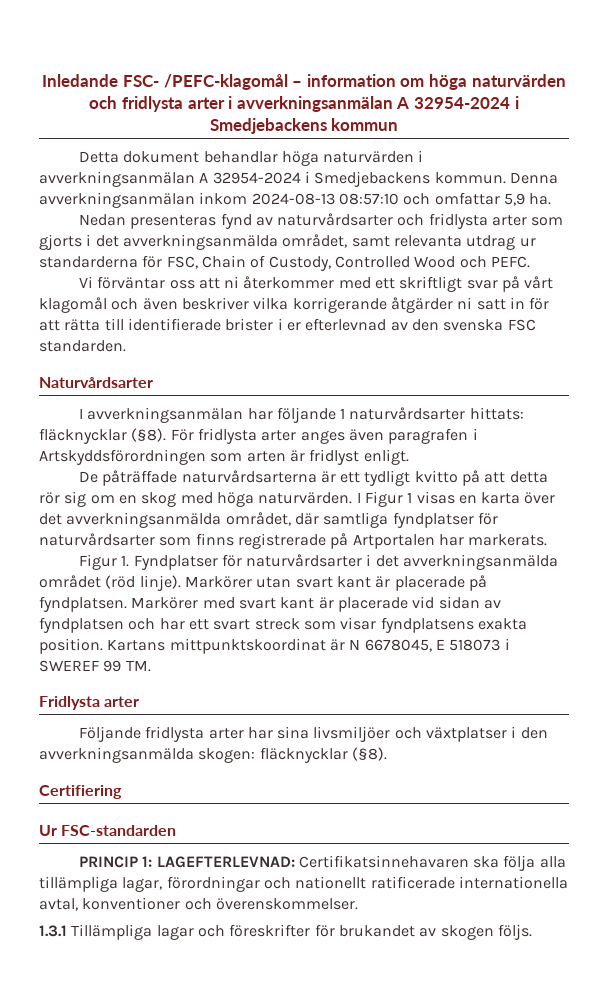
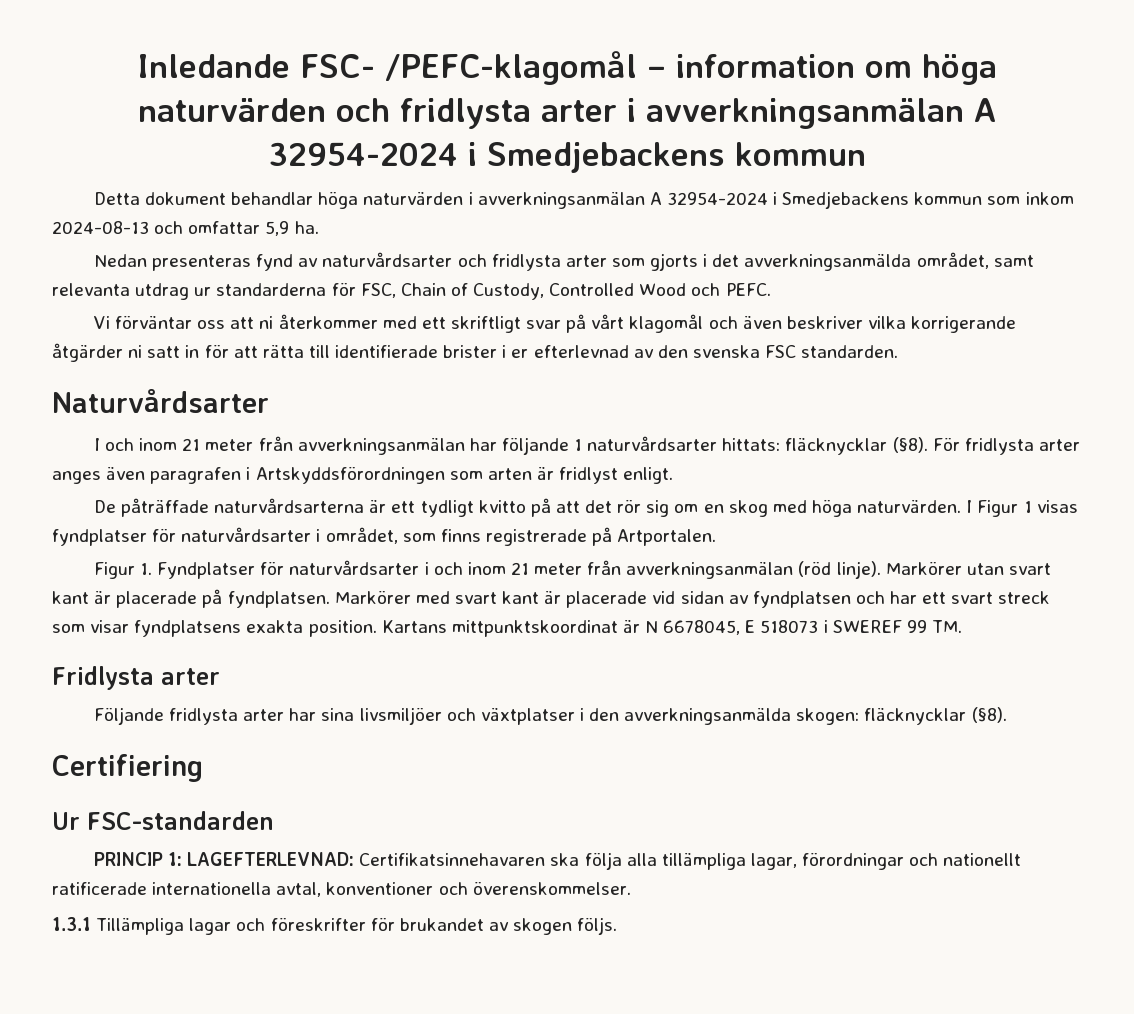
[434,172,558,184] [39,192,195,208] kommun. Denna avverkningsanmälan -> [914,192,1021,205] kommun som
[338,193,399,205] 08:57:10 -> (149, 227) none
(83, 413) none -> [105,436,293,451] och inom 21 meter från
[509,471,548,483] detta -> [585,500,613,513] det
[458,492,556,504] [39,512,389,528] en karta över det avverkningsanmälda området, där samtliga -> (1078, 506) none
(155, 539) none -> [316,527,398,544] i området,
[352,534,548,549] Artportalen har markerats. -> [617,529,717,546] Artportalen.
[375,554,559,570] [39,575,101,588] det avverkningsanmälda området -> [433,560,794,579] och inom 21 meter från avverkningsanmälan

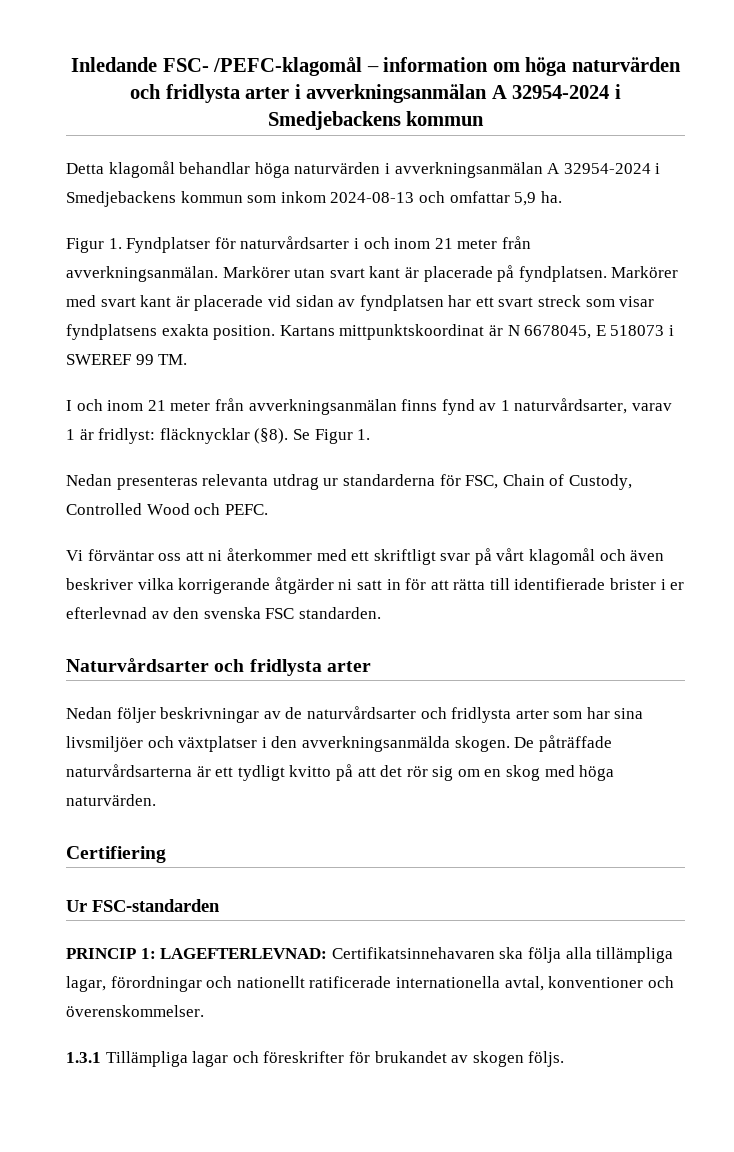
[145,192,227,205] dokument -> [108,161,175,178] klagomål
[93,252,1034,271] Nedan presenteras fynd av naturvårdsarter och fridlysta arter som gjorts i det avverkningsanmälda området, samt -> [66,236,531,253] [66,265,679,282] [66,295,655,311] [66,324,674,340] [66,354,188,365] [66,398,673,415] [66,428,371,444] [66,474,198,490] Figur 1. Fyndplatser för naturvårdsarter i och inom 21 meter från avverkningsanmälan. Markörer utan svart kant är placerade på fyndplatsen. Markörer med svart kant är placerade vid sidan av fyndplatsen har ett svart streck som visar fyndplatsens exakta position. Kartans mittpunktskoordinat är N 6678045, E 518073 i SWEREF 99 TM. // I och inom 21 meter från avverkningsanmälan finns fynd av 1 naturvårdsarter, varav 1 är fridlyst: fläcknycklar (§8). Se Figur 1. // Nedan presenteras
[93,436,1081,455] [52,466,674,484] // I och inom 21 meter från avverkningsanmälan har följande 1 naturvårdsarter hittats: fläcknycklar (§8). För fridlysta arter anges även paragrafen i Artskyddsförordningen som arten är fridlyst enligt. // -> [214,659,371,676] [66,706,644,723] [66,736,510,752] och fridlysta arter // Nedan följer beskrivningar av de naturvårdsarter och fridlysta arter som har sina livsmiljöer och växtplatser i den avverkningsanmälda skogen.
[966,500,1078,517] [52,527,717,546] [93,560,1052,579] [52,589,1051,608] [52,620,962,637] [52,666,220,690] [93,707,1007,725] I Figur 1 visas fyndplatser för naturvårdsarter i området, som finns registrerade på Artportalen. // Figur 1. Fyndplatser för naturvårdsarter i och inom 21 meter från avverkningsanmälan (röd linje). Markörer utan svart kant är placerade på fyndplatsen. Markörer med svart kant är placerade vid sidan av fyndplatsen och har ett svart streck som visar fyndplatsens exakta position. Kartans mittpunktskoordinat är N 6678045, E 518073 i SWEREF 99 TM. // Fridlysta arter // Följande fridlysta arter har sina livsmiljöer och växtplatser i den avverkningsanmälda skogen: fläcknycklar (§8). -> (156, 800) none

